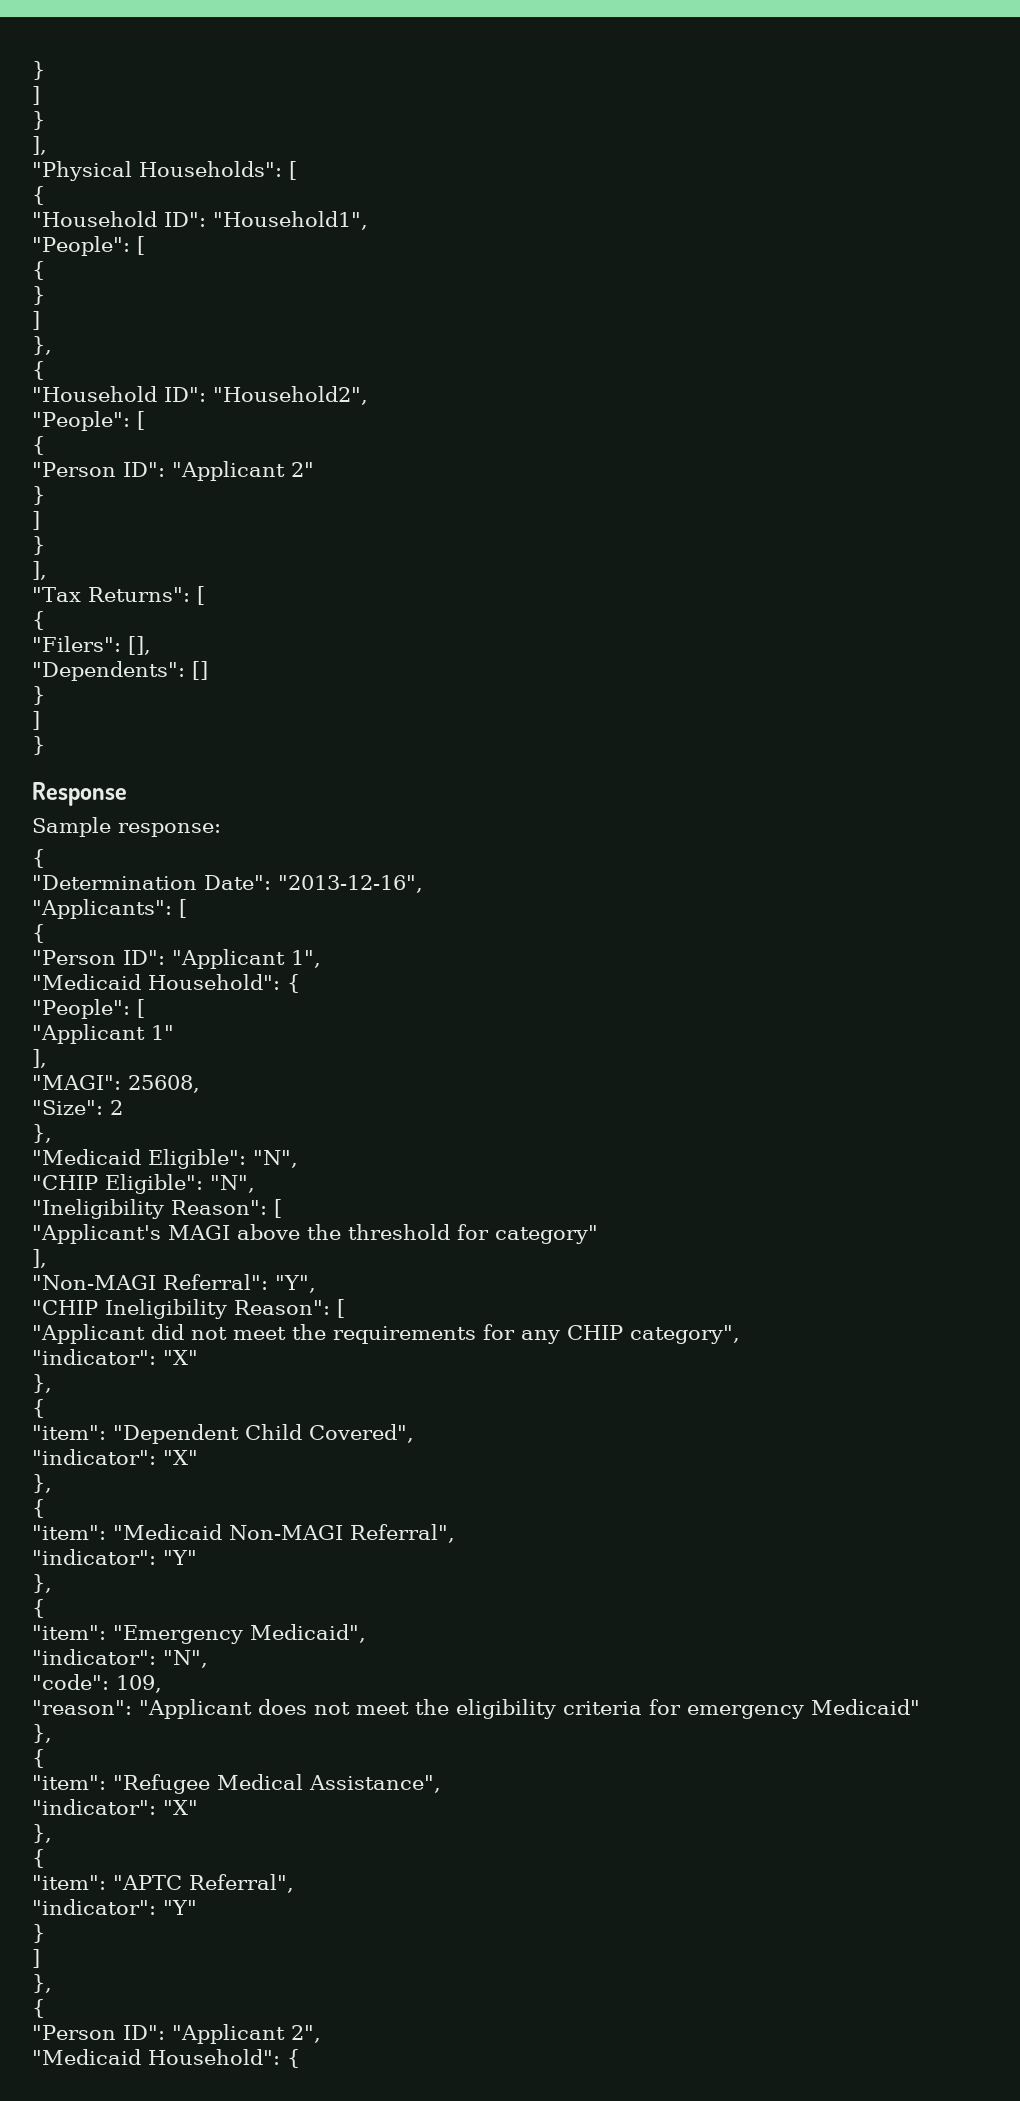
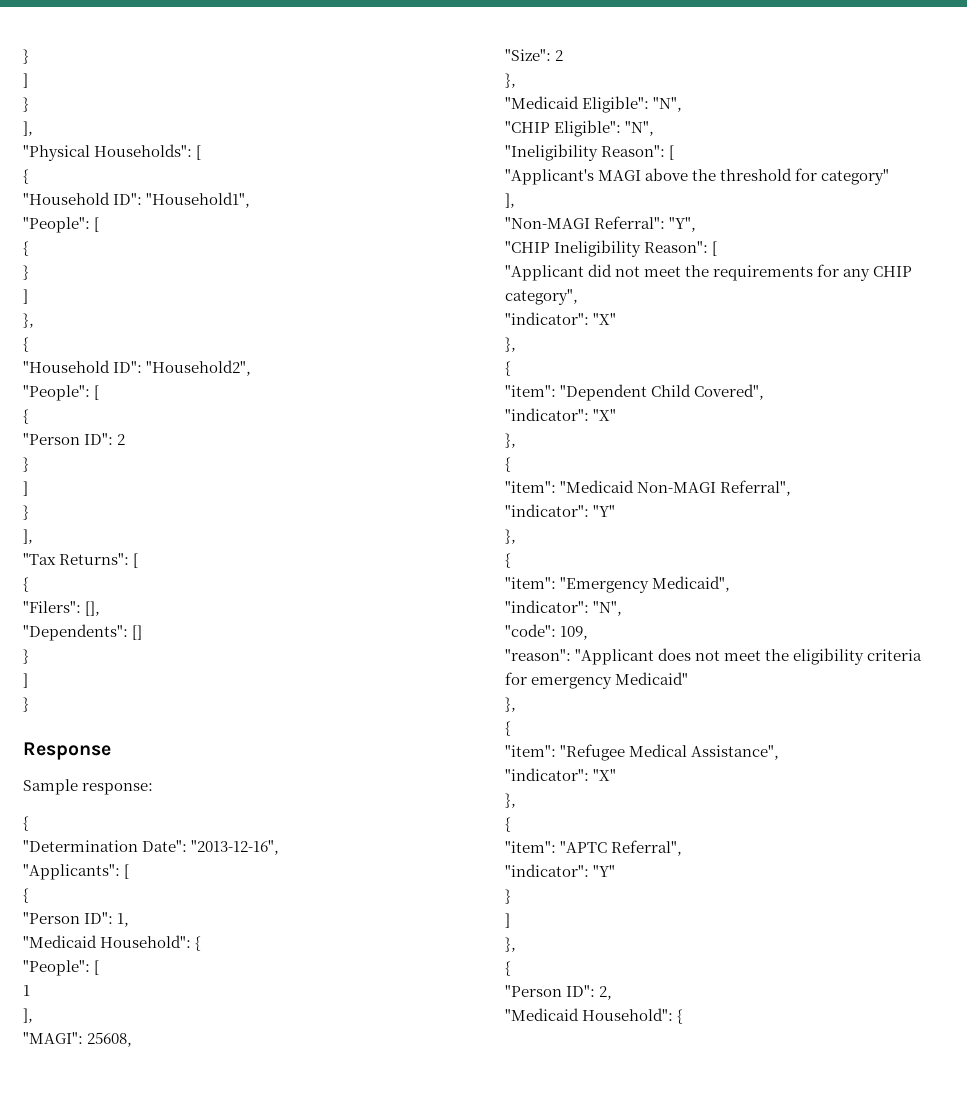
[171,461,314,481] "Applicant 2" -> [117,434,126,445] 2
[171,949,321,969] "Applicant 1", -> [117,913,130,927] 1,
[32,1024,174,1044] "Applicant 1" -> [23,985,30,996] 1
[171,2024,321,2044] "Applicant 2", -> [599,986,613,1000] 2,

